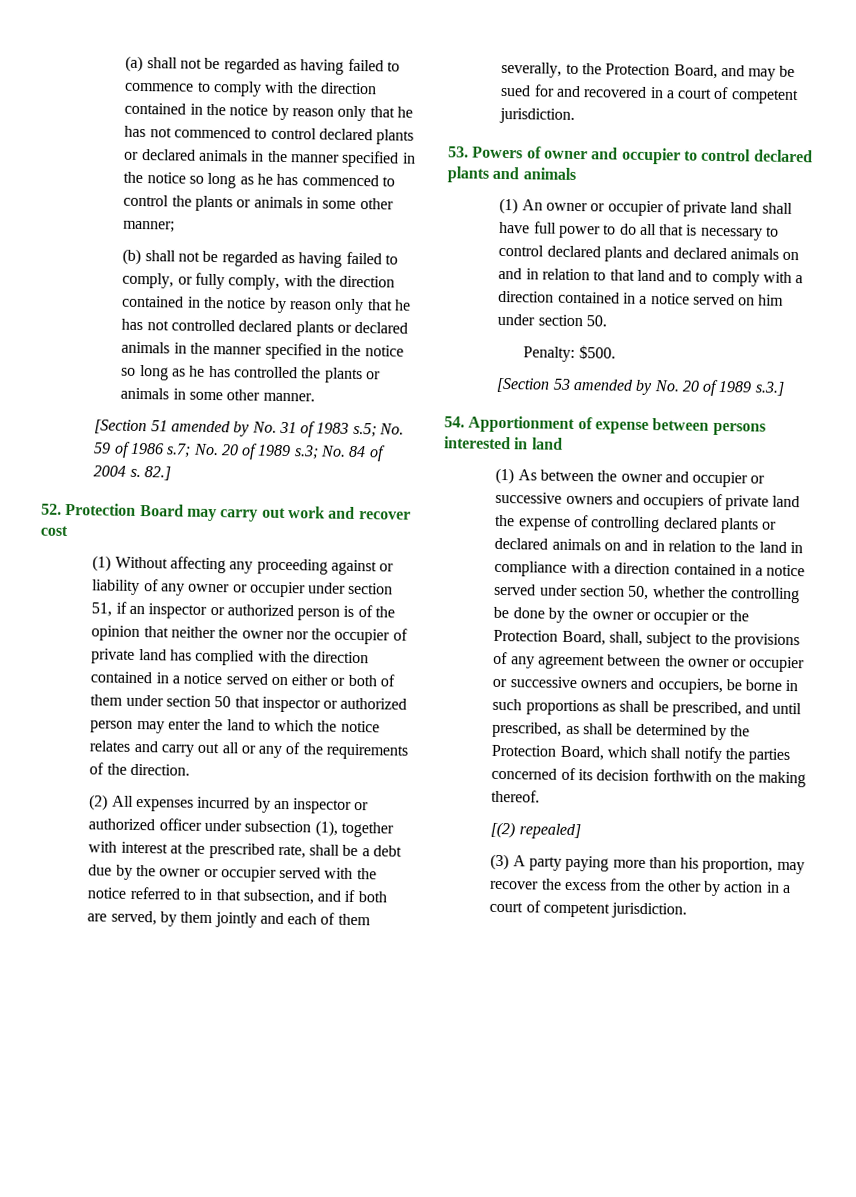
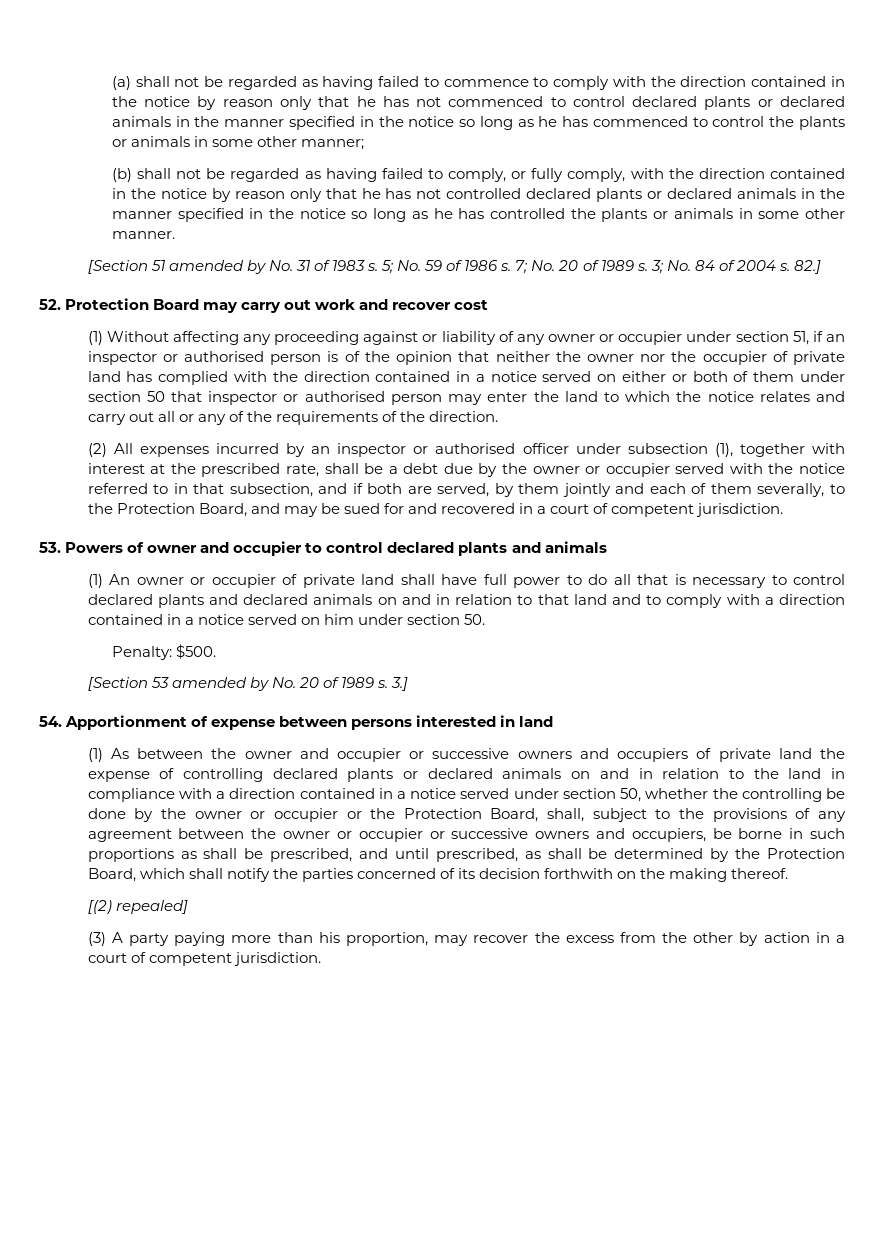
[352,422,377,438] s.5; -> [367,260,395,274] s. 5;
[166,443,319,460] s.7; No. 20 of 1989 s.3; -> [500,260,664,274] s. 7; No. 20 of 1989 s. 3;
[226,604,294,617] authorized -> [184,351,265,362] authorised
[340,697,408,710] authorized -> [304,391,385,402] authorised
[88,818,156,831] authorized -> [435,443,516,454] authorised
[754,381,785,396] s.3.] -> [377,677,409,691] s. 3.]

